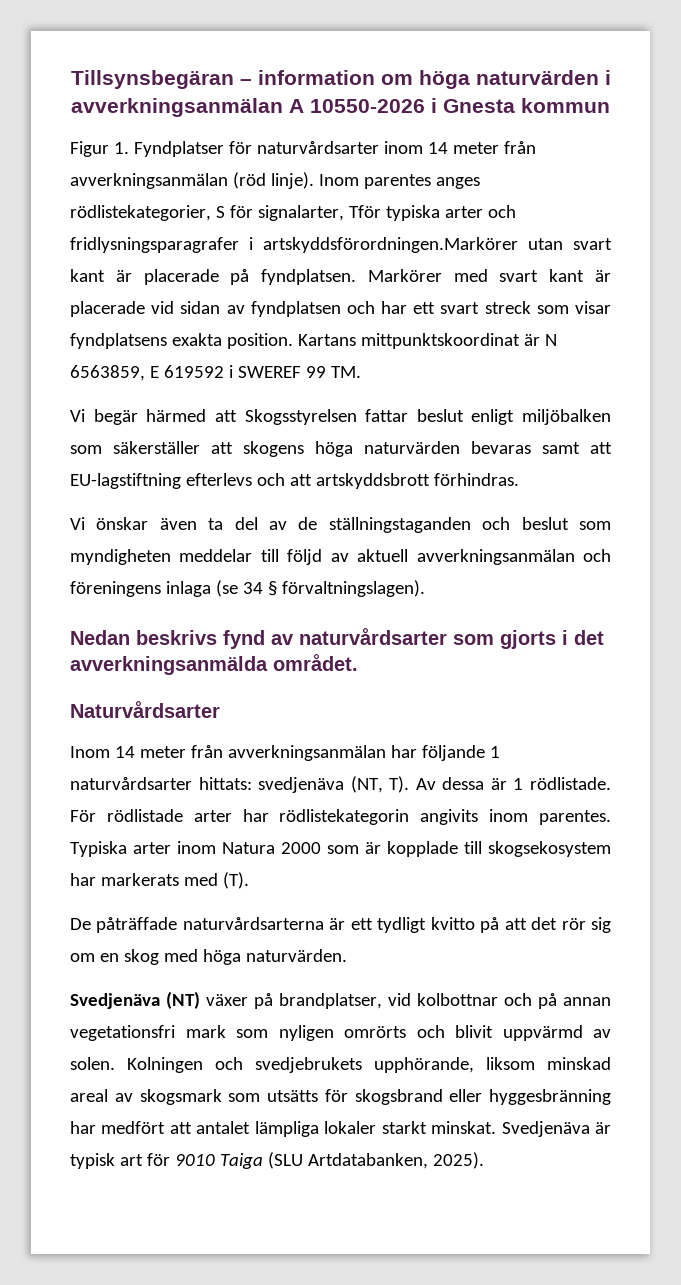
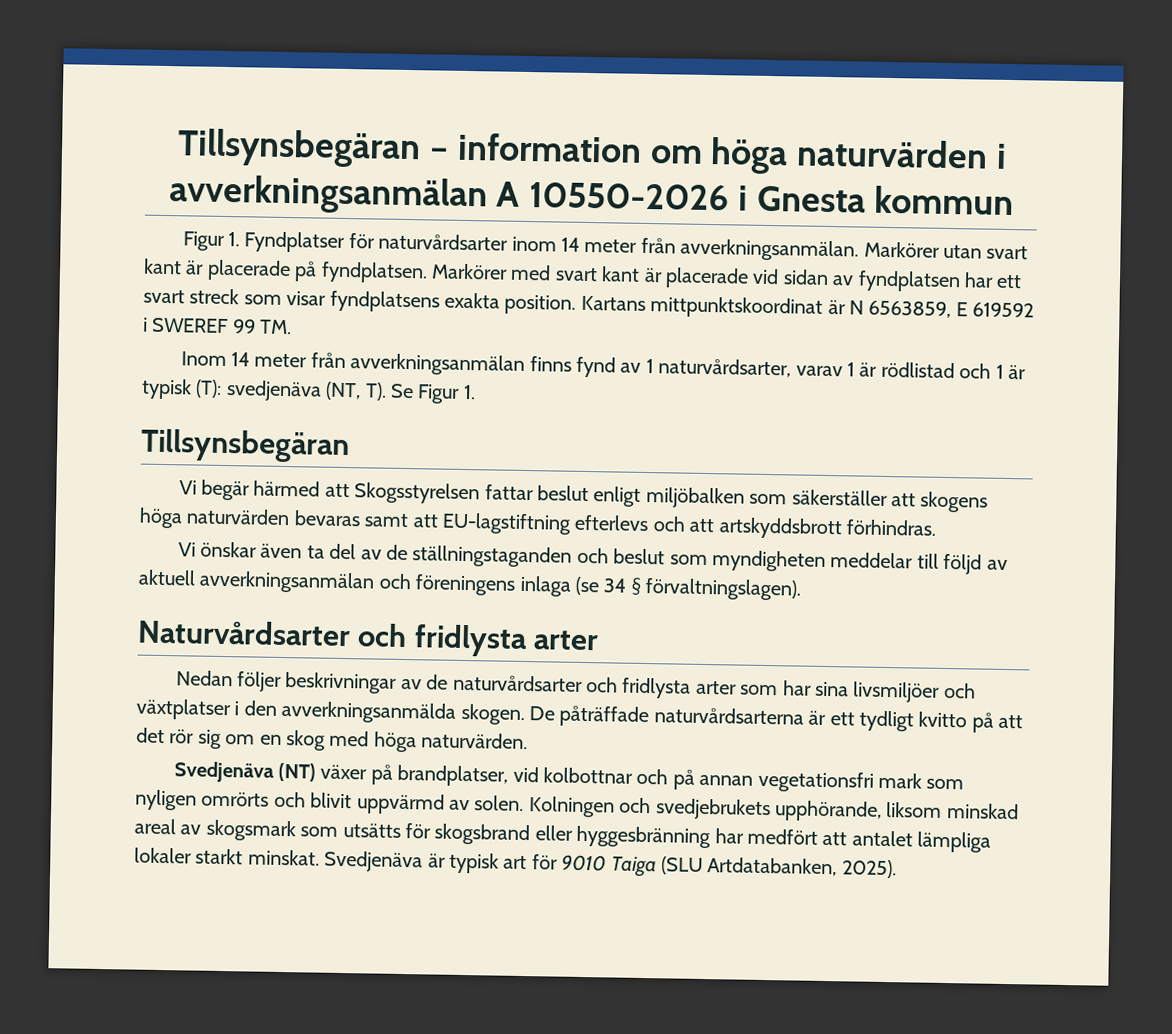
[70,172,480,189] [70,205,516,221] [70,237,518,253] avverkningsanmälan (röd linje). Inom parentes anges rödlistekategorier, S för signalarter, Tför typiska arter och fridlysningsparagrafer i artskyddsförordningen.Markörer -> [680,238,940,262] avverkningsanmälan. Markörer
[346,301,375,314] och -> (961, 281) none
(361, 372) none -> [180,351,1027,380] [141,378,476,404] [140,428,350,464] // Inom 14 meter från avverkningsanmälan finns fynd av 1 naturvårdsarter, varav 1 är rödlistad och 1 är typisk (T): svedjenäva (NT, T). Se Figur 1. // Tillsynsbegäran
[70,628,604,649] [70,654,358,675] [70,701,220,718] [70,745,500,761] [70,776,611,793] [70,809,611,825] [70,841,611,857] [70,872,249,889] Nedan beskrivs fynd av naturvårdsarter som gjorts i det avverkningsanmälda området. // Naturvårdsarter // Inom 14 meter från avverkningsanmälan har följande 1 naturvårdsarter hittats: svedjenäva (NT, T). Av dessa är 1 rödlistade. För rödlistade arter har rödlistekategorin angivits inom parentes. Typiska arter inom Natura 2000 som är kopplade till skogsekosystem har markerats med (T). // -> [137,619,600,658] [175,670,976,703] [136,698,525,726] Naturvårdsarter och fridlysta arter // Nedan följer beskrivningar av de naturvårdsarter och fridlysta arter som har sina livsmiljöer och växtplatser i den avverkningsanmälda skogen.

